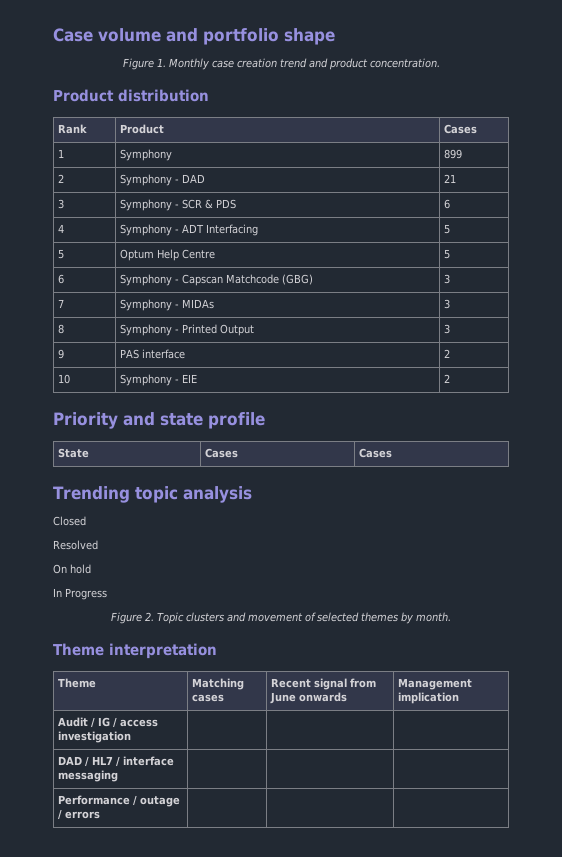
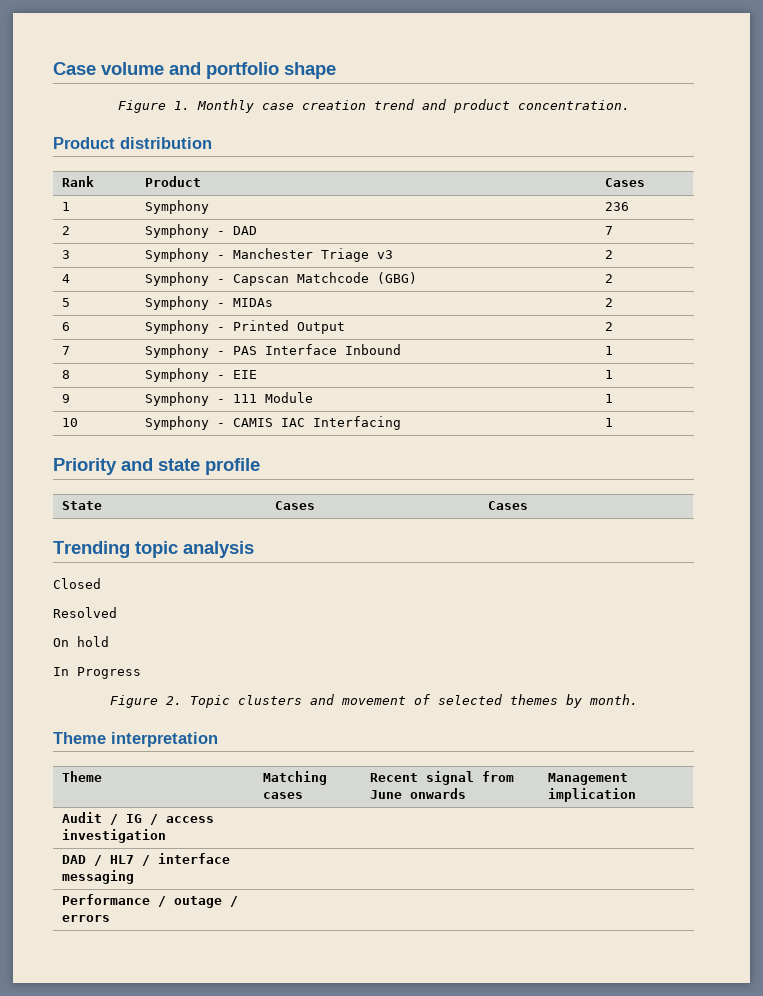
[444,149,463,159] 899 -> [604,202,629,211] 236
[444,174,457,183] 21 -> [604,226,613,235] 7
[182,199,237,209] [444,199,451,209] [58,224,65,233] [120,224,259,236] [444,224,451,234] [58,249,65,259] [120,249,216,261] [444,249,451,259] [58,274,65,284] SCR & PDS | 6 // 4 | Symphony - ADT Interfacing | 5 // 5 | Optum Help Centre | 5 // 6 -> [232,248,393,262] [604,250,613,259] [61,274,70,283] Manchester Triage v3 | 2 // 4
[444,274,451,284] [58,299,65,308] 3 // 7 -> [604,274,613,283] [61,298,70,307] 2 // 5
[444,299,451,309] [58,324,65,334] 3 // 8 -> [604,298,613,307] [61,322,70,331] 2 // 6
[444,324,451,334] [58,349,65,359] [120,349,186,359] [444,349,451,358] 3 // 9 | PAS interface | 2 -> [604,322,613,331] [61,346,70,355] [144,344,401,358] [604,346,613,355] [61,370,70,379] [144,368,257,382] [604,370,613,379] [61,394,70,403] [144,392,313,406] [604,394,613,403] 2 // 7 | Symphony - PAS Interface Inbound | 1 // 8 | Symphony - EIE | 1 // 9 | Symphony - 111 Module | 1
[182,374,198,383] [444,374,451,383] EIE | 2 -> [232,416,401,430] [604,418,613,427] CAMIS IAC Interfacing | 1

